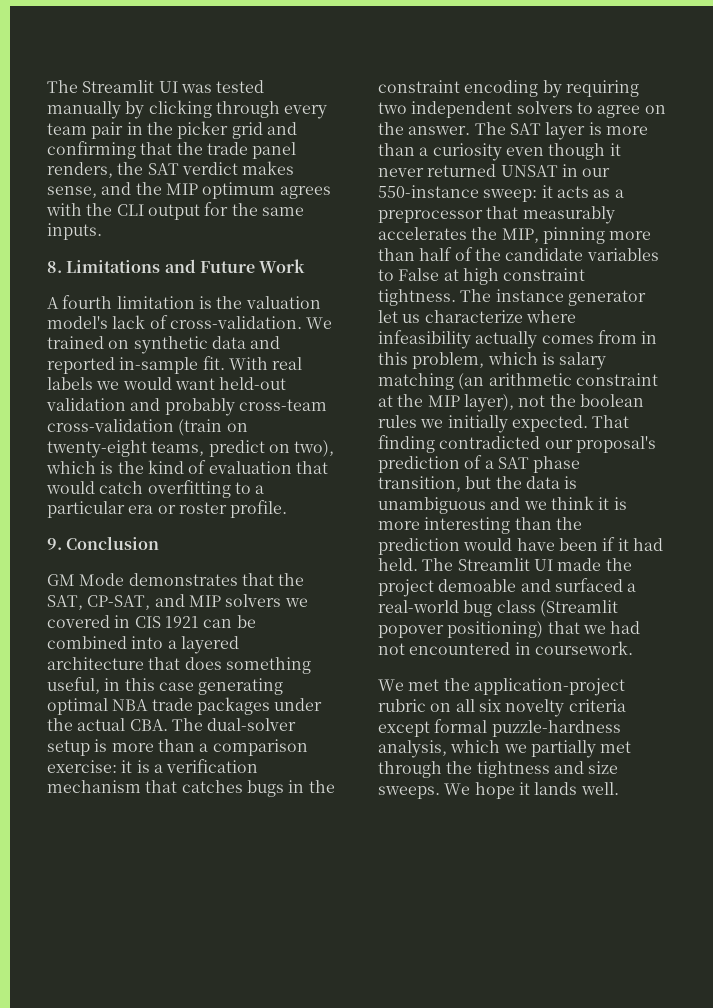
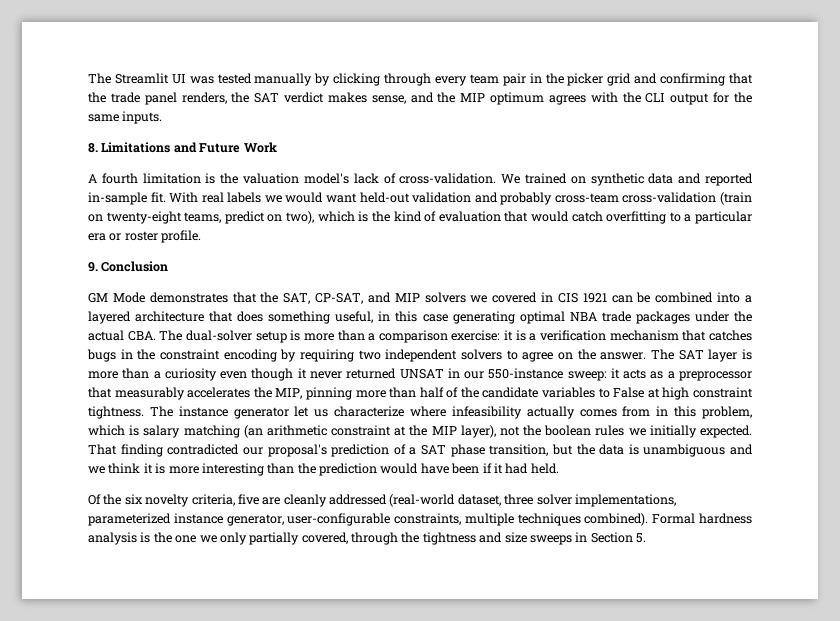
[422,558,632,571] [378,578,637,597] [378,600,618,617] [378,621,641,638] [378,641,633,655] [378,678,625,696] [378,699,626,717] [378,719,621,737] [378,740,632,758] The Streamlit UI made the project demoable and surfaced a real-world bug class (Streamlit popover positioning) that we had not encountered in coursework. // We met the application-project rubric on all six novelty criteria except formal puzzle-hardness analysis, which we partially met -> [88,494,676,507] [88,513,752,526] [88,532,348,545] // Of the six novelty criteria, five are cleanly addressed (real-world dataset, three solver implementations, parameterized instance generator, user-configurable constraints, multiple techniques combined). Formal hardness analysis is the one we only partially covered,
[378,782,619,799] sweeps. We hope it lands well. -> [529,532,646,545] sweeps in Section 5.

